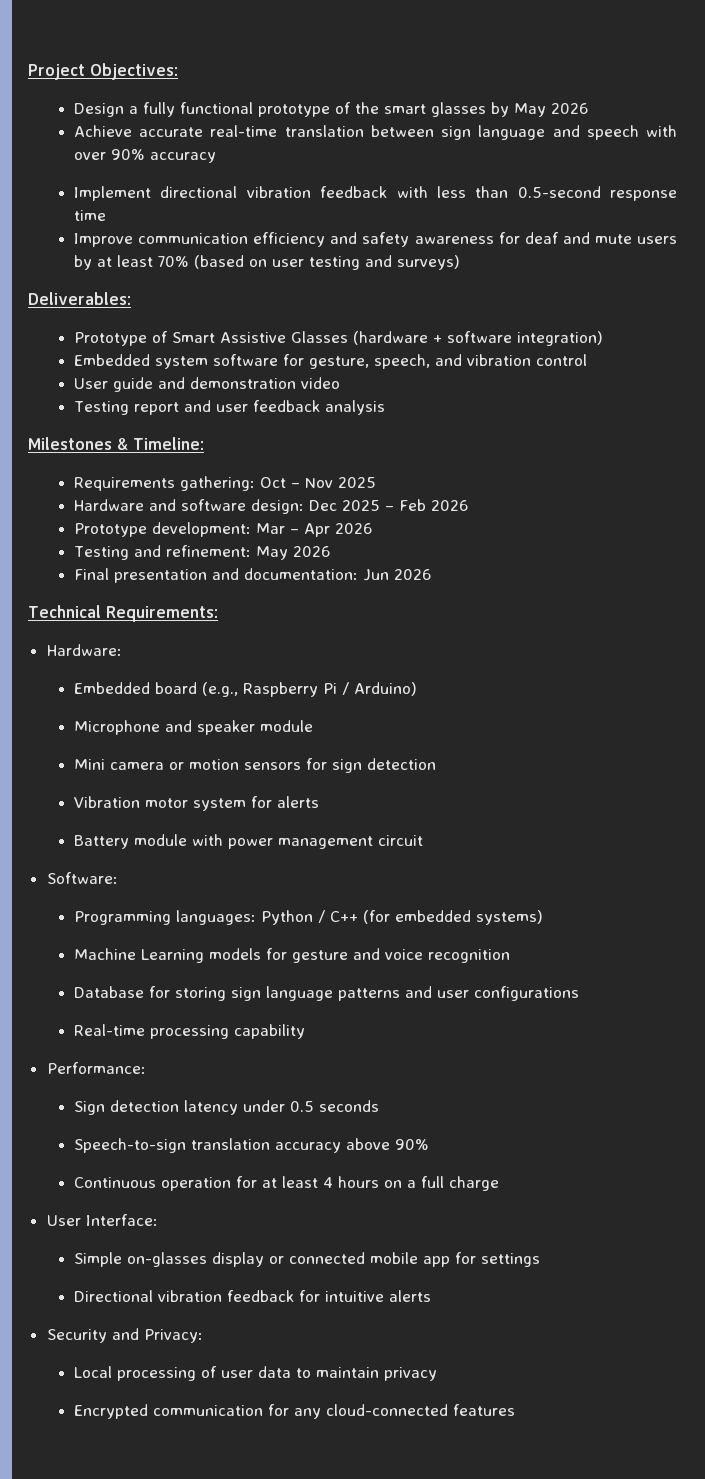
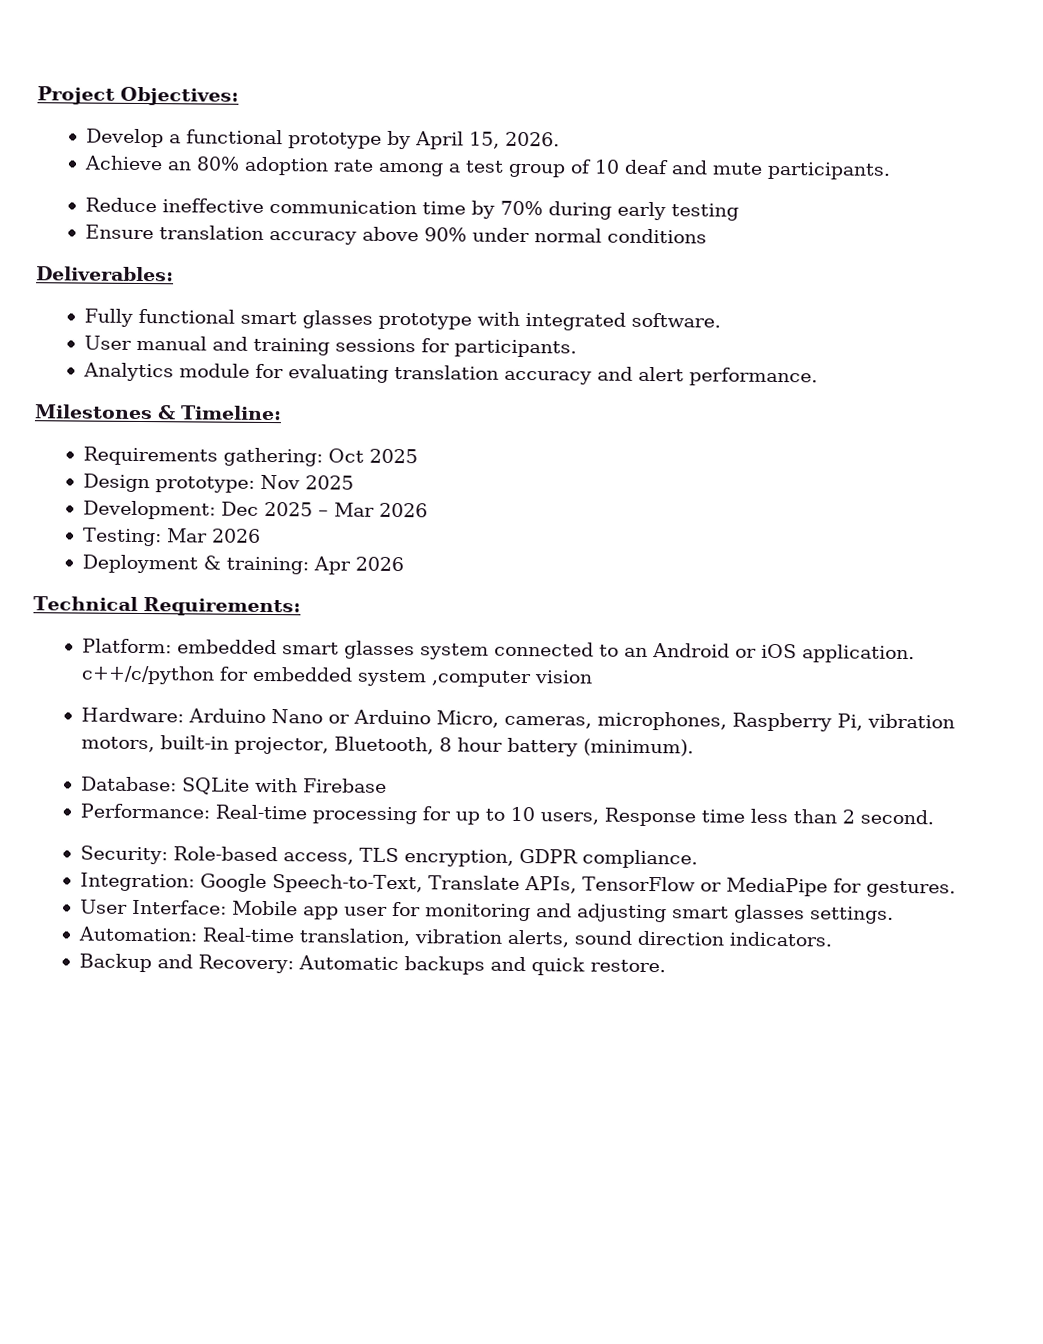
[74,102,589,117] [74,125,677,140] [74,149,217,163] [74,186,677,201] [74,210,107,221] [74,232,677,247] [74,255,461,270] [28,292,131,305] [74,331,604,346] [74,354,588,369] [74,377,341,392] [74,400,386,415] Design a fully functional prototype of the smart glasses by May 2026 // Achieve accurate real-time translation between sign language and speech with over 90% accuracy // Implement directional vibration feedback with less than 0.5-second response time // Improve communication efficiency and safety awareness for deaf and mute users by at least 70% (based on user testing and surveys) // Deliverables: // Prototype of Smart Assistive Glasses (hardware + software integration) // Embedded system software for gesture, speech, and vibration control // User guide and demonstration video // Testing report and user feedback analysis -> [85,128,560,150] [83,155,891,180] [84,197,739,221] [84,224,707,245] [36,266,174,282] [83,308,721,331] [83,335,577,358] [82,362,818,387] Develop a functional prototype by April 15, 2026. // Achieve an 80% adoption rate among a test group of 10 deaf and mute participants. // Reduce ineffective communication time by 70% during early testing // Ensure translation accuracy above 90% under normal conditions // Deliverables: // Fully functional smart glasses prototype with integrated software. // User manual and training sessions for participants. // Analytics module for evaluating translation accuracy and alert performance.
[291,483,301,488] – -> [368,448,418,464] [82,473,255,493] 2025 // Design prototype:
[74,499,305,514] Hardware and software design: -> [82,500,216,520] Development:
[399,499,469,511] [74,522,373,537] [74,545,331,560] [74,568,432,583] [28,605,218,622] [46,644,122,656] [74,682,418,697] [74,720,314,735] [74,758,437,773] [74,796,320,811] [74,834,424,849] [46,872,118,884] [74,910,544,925] [74,948,511,963] [74,986,580,1001] [74,1024,306,1039] [46,1062,146,1074] [74,1100,380,1115] [74,1138,430,1153] [74,1176,500,1191] [46,1214,158,1226] [74,1252,541,1267] [74,1290,432,1302] [46,1328,203,1343] [74,1366,438,1381] [74,1404,516,1419] Feb 2026 // Prototype development: Mar – Apr 2026 // Testing and refinement: May 2026 // Final presentation and documentation: Jun 2026 // Technical Requirements: // Hardware: // Embedded board (e.g., Raspberry Pi / Arduino) // Microphone and speaker module // Mini camera or motion sensors for sign detection // Vibration motor system for alerts // Battery module with power management circuit // Software: // Programming languages: Python / C++ (for embedded systems) // Machine Learning models for gesture and voice recognition // Database for storing sign language patterns and user configurations // Real-time processing capability // Performance: // Sign detection latency under 0.5 seconds // Speech-to-sign translation accuracy above 90% // Continuous operation for at least 4 hours on a full charge // User Interface: // Simple on-glasses display or connected mobile app for settings // Directional vibration feedback for intuitive alerts // Security and Privacy: // Local processing of user data to maintain privacy // Encrypted communication for any cloud-connected features -> [333,502,428,518] [81,527,261,547] [81,554,404,575] [33,596,301,617] [81,638,915,664] [80,665,593,688] [80,707,955,732] [80,735,694,757] [80,776,387,795] [79,803,934,827] [79,845,698,869] [79,872,956,898] [79,899,894,924] [77,926,832,948] [78,953,666,976] Mar 2026 // Testing: Mar 2026 // Deployment & training: Apr 2026 // Technical Requirements: // Platform: embedded smart glasses system connected to an Android or iOS application. c++/c/python for embedded system ,computer vision // Hardware: Arduino Nano or Arduino Micro, cameras, microphones, Raspberry Pi, vibration motors, built-in projector, Bluetooth, 8 hour battery (minimum). // Database: SQLite with Firebase // Performance: Real-time processing for up to 10 users, Response time less than 2 second. // Security: Role-based access, TLS encryption, GDPR compliance. // Integration: Google Speech-to-Text, Translate APIs, TensorFlow or MediaPipe for gestures. // User Interface: Mobile app user for monitoring and adjusting smart glasses settings. // Automation: Real-time translation, vibration alerts, sound direction indicators. // Backup and Recovery: Automatic backups and quick restore.

